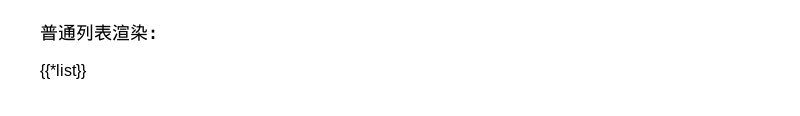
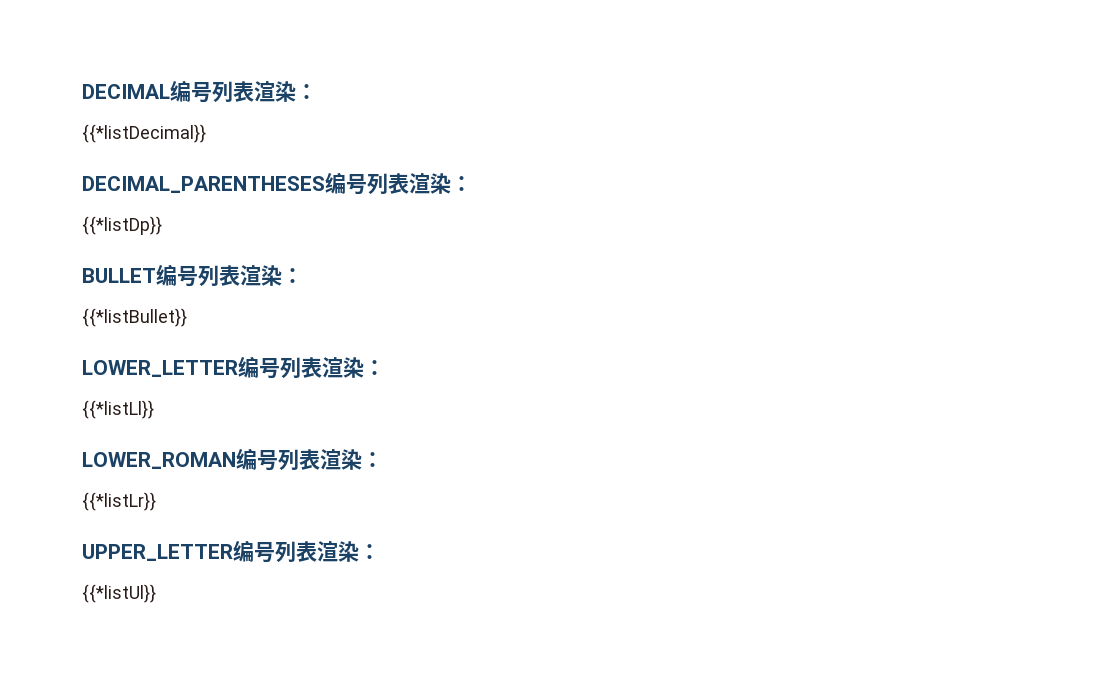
[40,24,166,41] [40,64,87,79] 普通列表渲染： // {{*list}} -> [82,80,317,103] [82,124,206,143] [82,172,472,195] [82,216,162,235] [82,264,303,287] [82,308,187,327] [82,356,385,379] [82,400,154,419] [82,448,383,471] [82,492,156,511] [82,540,380,563] [82,584,156,603] DECIMAL编号列表渲染： // {{*listDecimal}} // DECIMAL_PARENTHESES编号列表渲染： // {{*listDp}} // BULLET编号列表渲染： // {{*listBullet}} // LOWER_LETTER编号列表渲染： // {{*listLl}} // LOWER_ROMAN编号列表渲染： // {{*listLr}} // UPPER_LETTER编号列表渲染： // {{*listUl}}

